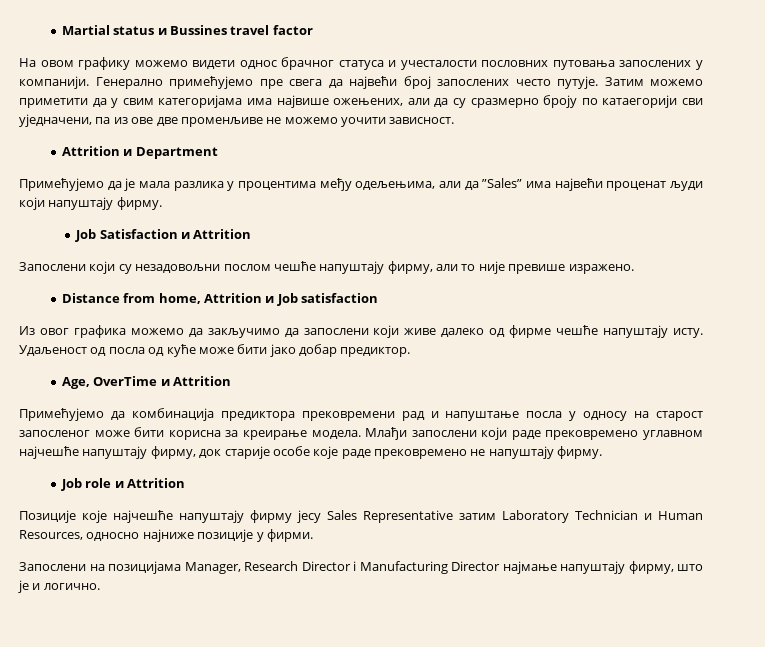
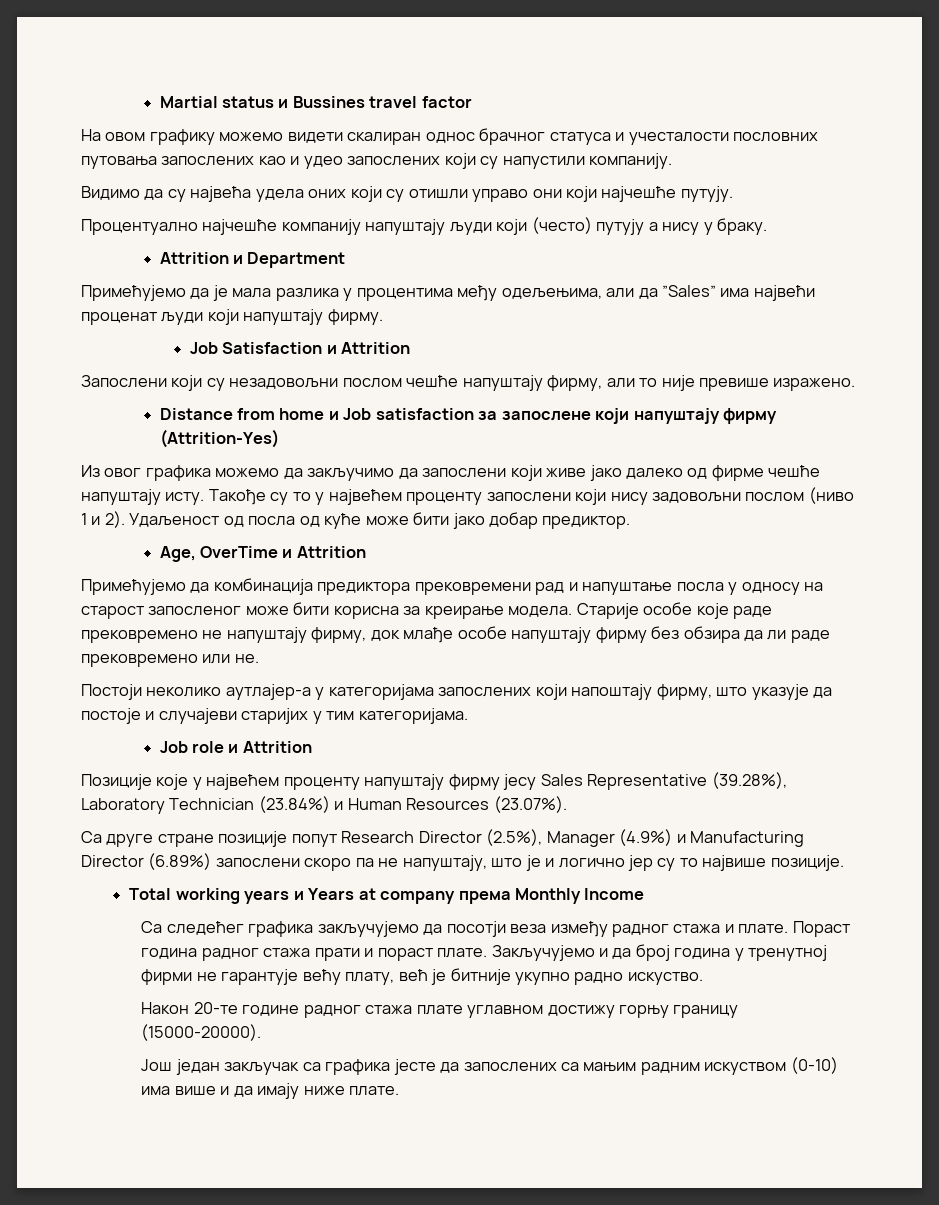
(236, 64) none -> [347,132,422,145] скалиран
[696,60,704,70] [19,76,703,89] [19,95,704,108] [19,114,455,127] у компанији. Генерално примећујемо пре свега да највећи број запослених често путује. Затим можемо приметити да у свим категоријама има највише ожењених, али да су сразмерно броју по катаегорији сви уједначени, па из ове две променљиве не можемо уочити зависност. -> [258,153,673,169] [81,186,733,202] [81,217,768,235] као и удео запослених који су напустили компанију. // Видимо да су највећа удела оних који су отишли управо они који најчешће путују. // Процентуално најчешће компанију напуштају људи који (често) путују а нису у браку.
[158,293,262,304] home, Attrition -> [279,408,325,420] home
(379, 298) none -> [478,408,778,424] [159,429,279,448] за запослене који напуштају фирму (Attrition-Yes)
(437, 331) none -> [589,465,622,481] јако
(703, 333) none -> [208,487,854,505] [81,511,125,528] Такође су то у највећем проценту запослени који нису задовољни послом (ниво 1 и 2).
[365,427,703,440] [19,446,270,459] Млађи запослени који раде прековремено углавном најчешће напуштају фирму, док старије -> [576,603,639,619] Старије
[557,446,603,459] фирму. -> [311,626,830,643] [81,654,259,667] [81,684,833,700] [81,708,468,724] фирму, док млађе особе напуштају фирму без обзира да ли раде прековремено или не. // Постоји неколико аутлајер-а у категоријама запослених који напоштају фирму, што указује да постоје и случајеви старијих у тим категоријама.
[113,510,173,523] најчешће -> [192,774,360,790] у највећем проценту
[459,513,496,520] затим -> [711,772,787,789] (39.28%),
(638, 515) none -> [258,796,330,813] (23.84%)
[19,529,313,542] [19,561,703,574] [18,580,100,593] Resources, односно најниже позиције у фирми. // Запослени на позицијама Manager, Research Director i Manufacturing Director најмање напуштају фирму, што је и логично. -> [406,796,567,813] [81,829,805,847] [81,853,844,871] [129,888,645,904] [141,921,850,937] [141,944,828,961] [141,968,703,985] [141,1002,739,1018] [141,1024,262,1041] [141,1057,838,1075] [141,1083,400,1099] Resources (23.07%). // Са друге стране позиције попут Research Director (2.5%), Manager (4.9%) и Manufacturing Director (6.89%) запослени скоро па не напуштају, што је и логично јер су то највише позиције. // Total working years и Years at company према Monthly Income // Са следећег графика закључујемо да посотји веза између радног стажа и плате. Пораст година радног стажа прати и пораст плате. Закључујемо и да број година у тренутној фирми не гарантује већу плату, већ је битније укупно радно искуство. // Након 20-те године радног стажа плате углавном достижу горњу границу (15000-20000). // Још један закључак са графика јесте да запослених са мањим радним искуством (0-10) има више и да имају ниже плате.

